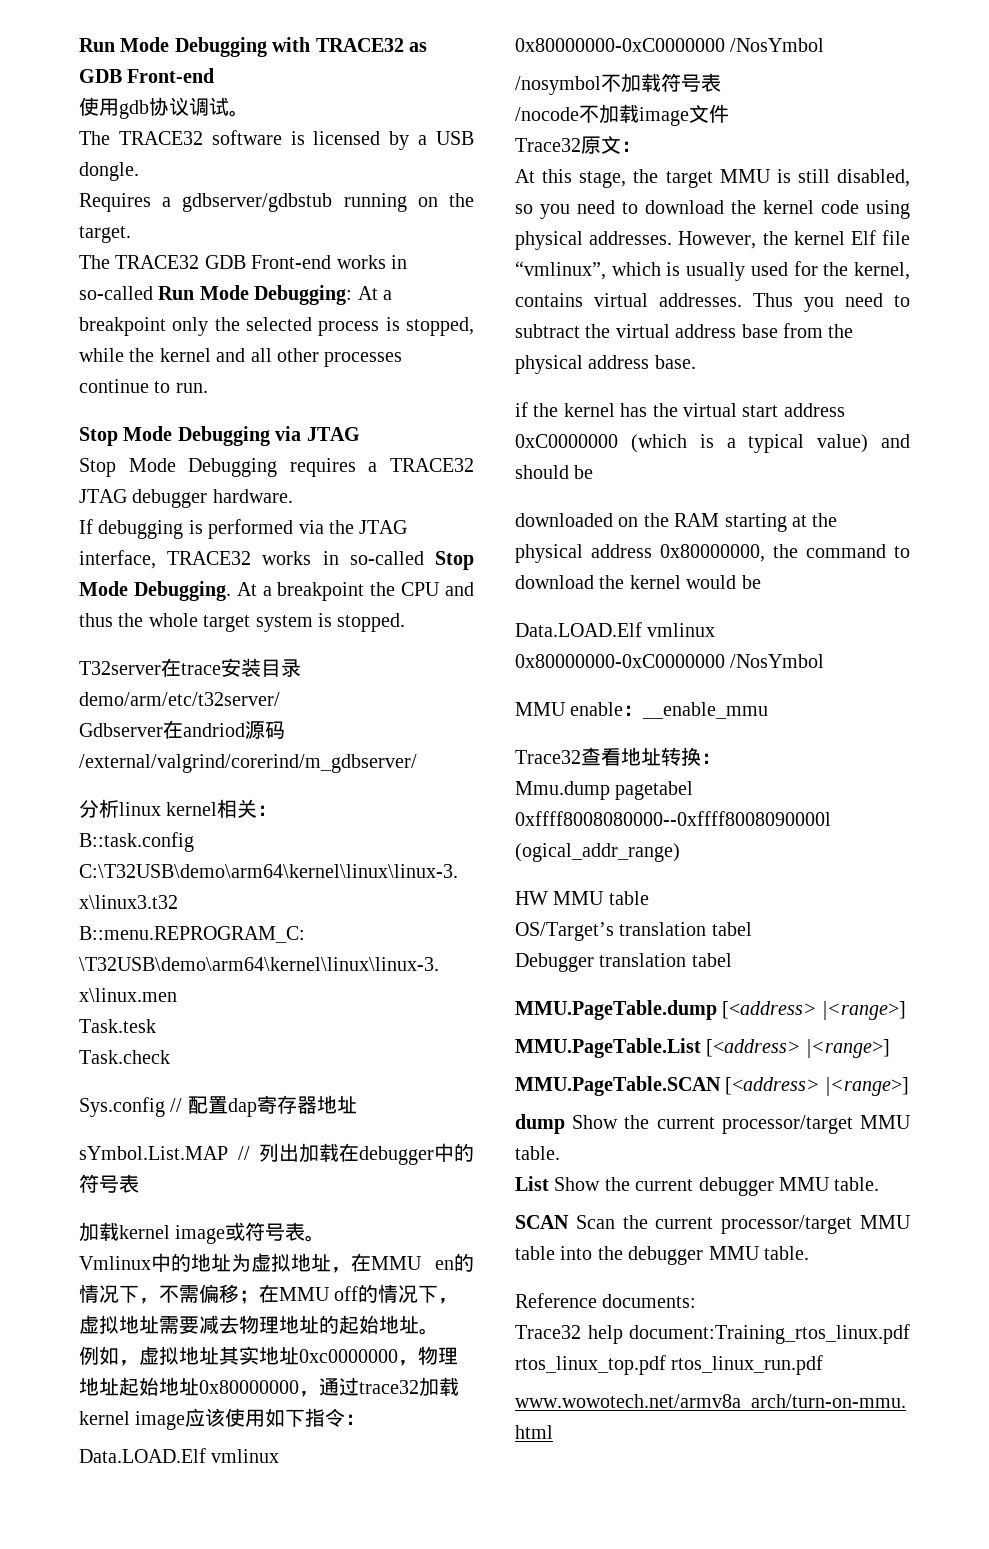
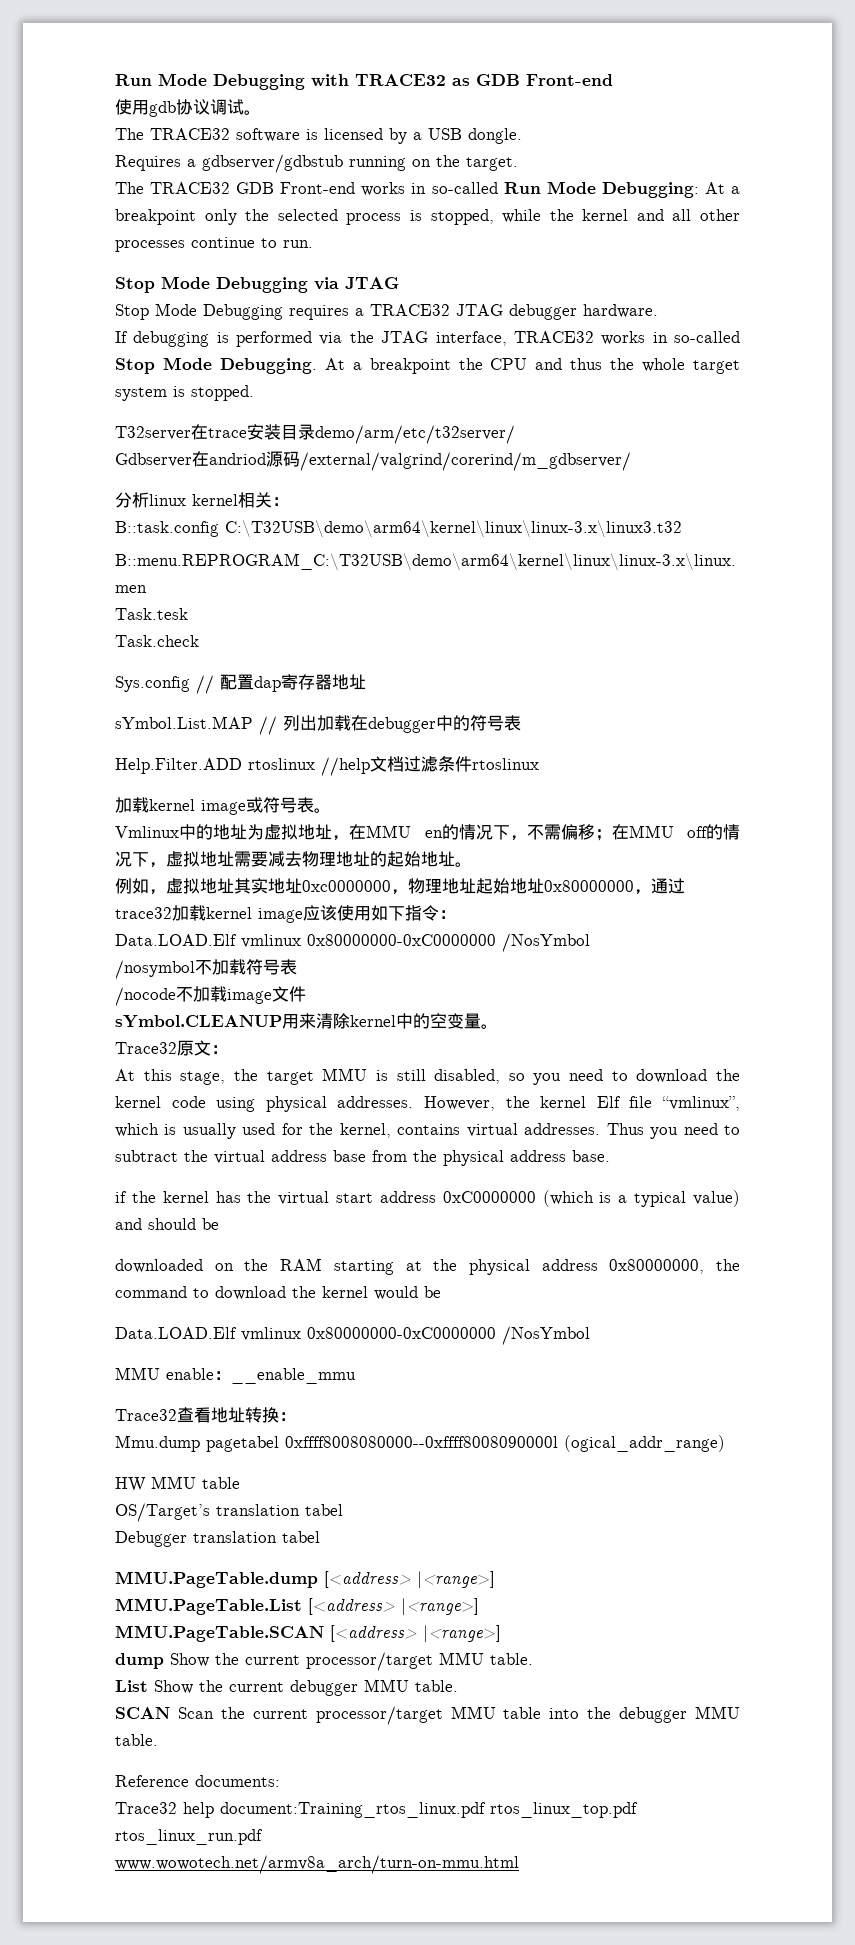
(139, 1183) none -> [115,756,539,776] // Help.Filter.ADD rtoslinux //help文档过滤条件rtoslinux
(729, 113) none -> [115,1013,498,1029] // sYmbol.CLEANUP用来清除kernel中的空变量。

